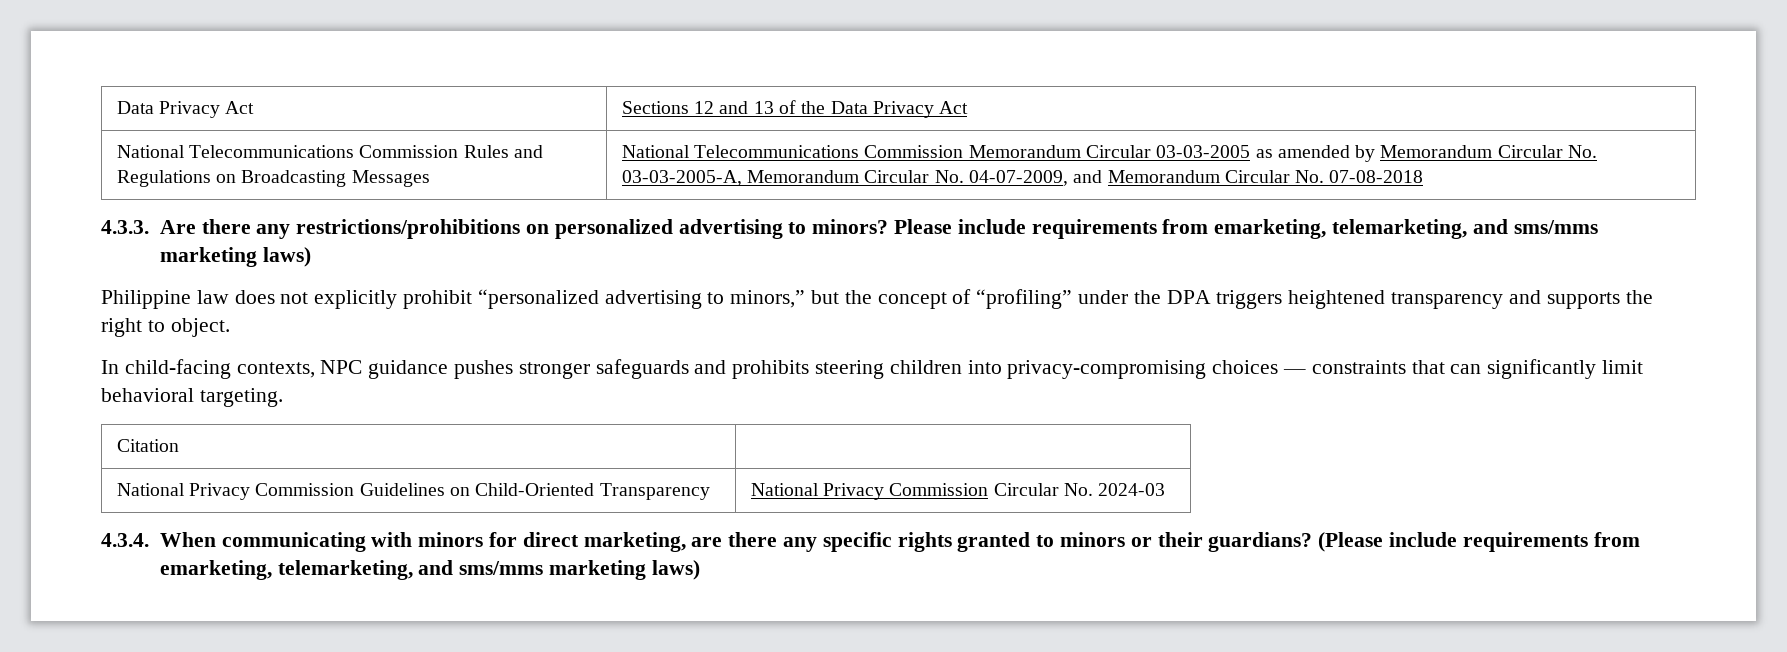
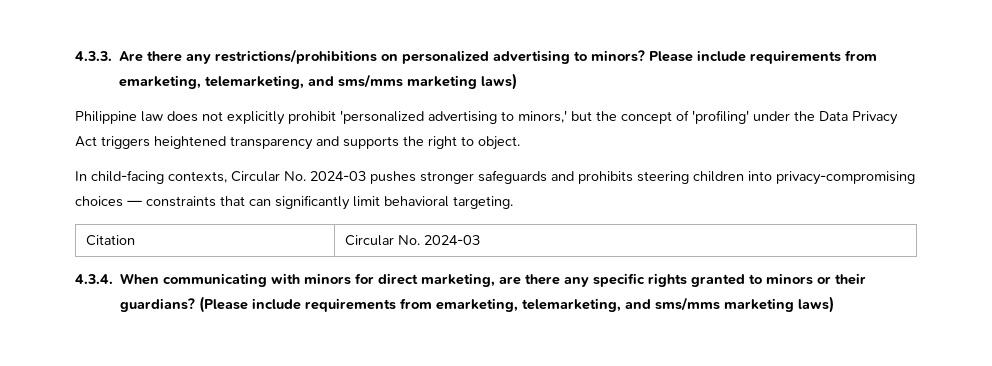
[116,101,255,118] [621,100,969,118] [116,145,543,158] [116,170,430,187] [621,145,1597,162] [621,170,1424,186] Data Privacy Act | Sections 12 and 13 of the Data Privacy Act // National Telecommunications Commission Rules and Regulations on Broadcasting Messages | National Telecommunications Commission Memorandum Circular 03-03-2005 as amended by Memorandum Circular No. 03-03-2005-A, Memorandum Circular No. 04-07-2009, and Memorandum Circular No. 07-08-2018 // -> (75, 56) none
[477,289,806,309] “personalized advertising to minors,” -> [340,110,567,124] 'personalized advertising to minors,'
[976,289,1073,309] “profiling” -> [692,110,749,124] 'profiling'
[1166,290,1211,304] DPA -> [819,111,898,125] [75,136,97,147] Data Privacy Act
[320,360,449,379] NPC guidance -> [231,171,366,182] Circular No. 2024-03
[116,483,710,500] [750,483,989,500] // National Privacy Commission Guidelines on Child-Oriented Transparency | National Privacy Commission -> (135, 240) none

